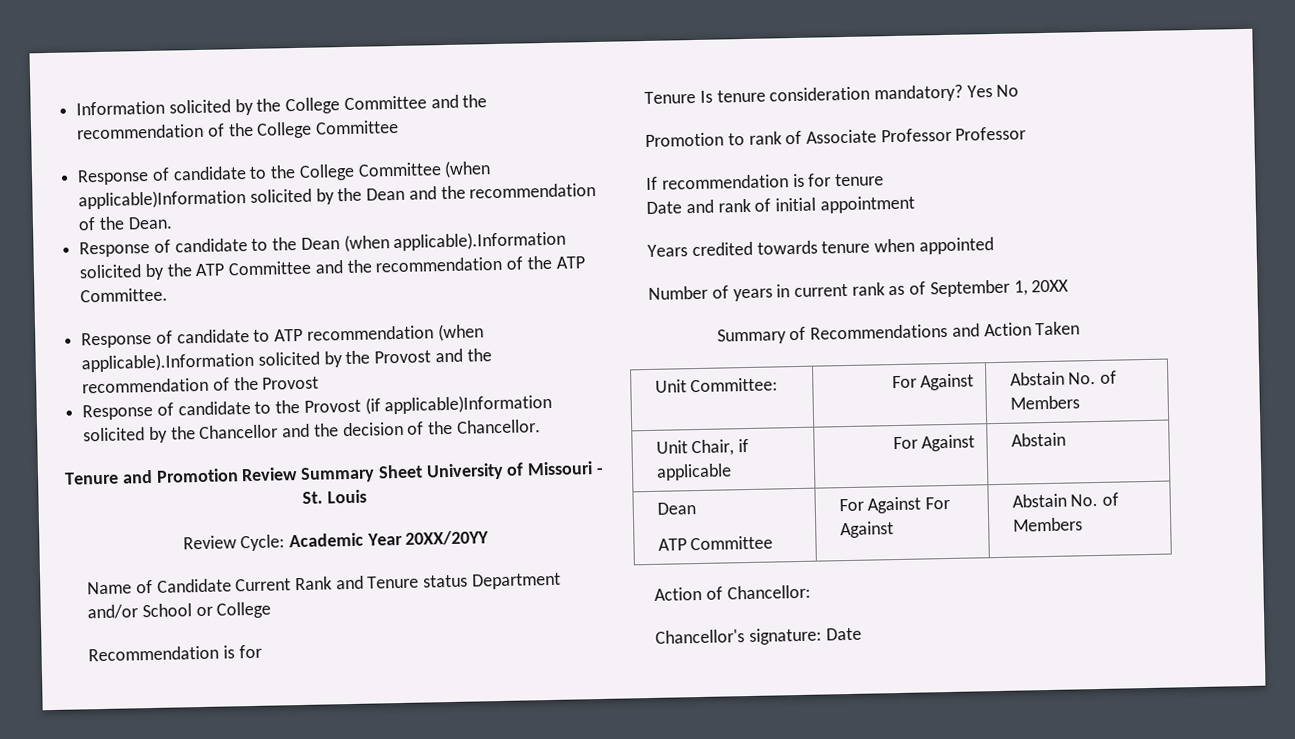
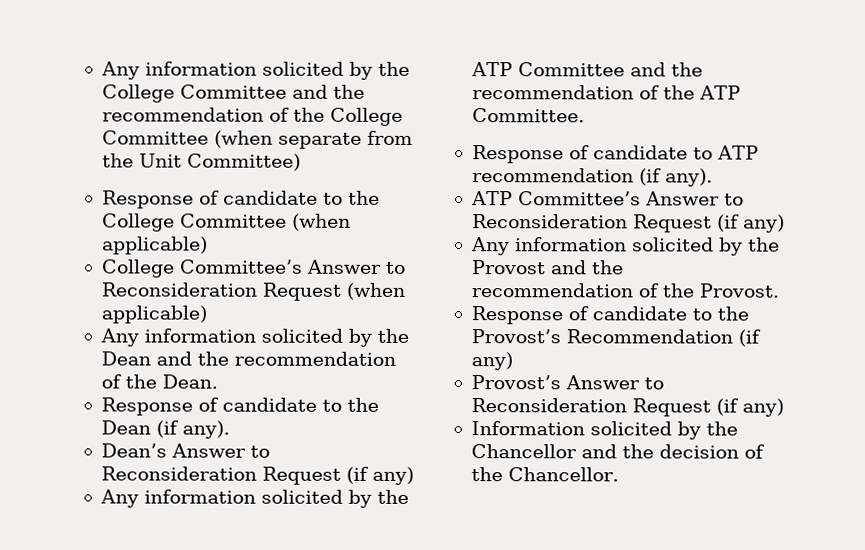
[76,100,166,116] Information -> [100,61,257,80] Any information
(400, 127) none -> [213,130,413,149] [101,153,301,171] (when separate from the Unit Committee)
[78,189,247,210] applicable)Information -> [101,236,208,255] [100,259,406,278] [100,282,405,301] [100,305,207,324] [99,328,256,347] applicable) // College Committee’s Answer to Reconsideration Request (when applicable) // Any information
[343,230,567,253] (when applicable).Information -> [155,420,230,439] [100,443,270,458] [100,466,414,485] [99,489,256,508] (if any). // Dean’s Answer to Reconsideration Request (if any) // Any information
[437,323,484,342] [81,351,255,373] (when applicable).Information -> [638,168,713,187] [470,191,744,206] [471,214,785,233] [470,237,627,256] (if any). // ATP Committee’s Answer to Reconsideration Request (if any) // Any information
[262,376,320,390] [82,393,553,421] Provost // Response of candidate to the Provost (if applicable)Information -> [698,283,779,298] [470,306,749,325] [470,329,761,347] [470,352,513,371] [470,375,664,390] [470,398,784,417] [470,421,585,436] Provost. // Response of candidate to the Provost’s Recommendation (if any) // Provost’s Answer to Reconsideration Request (if any) // Information
[64,461,604,485] [302,489,367,504] [182,530,490,552] [87,572,561,595] [87,601,272,620] [88,644,262,662] [644,84,1020,105] [645,126,1027,147] [646,173,885,190] [646,195,915,214] [647,237,994,257] [648,279,1070,302] [716,321,1081,345] [654,377,779,393] [891,373,975,391] [1009,370,1118,386] [1009,395,1080,410] [655,438,750,457] [655,463,732,481] [892,434,976,452] [1010,432,1066,447] [656,502,696,515] [657,535,774,551] [838,496,951,514] [839,521,894,539] [1011,492,1120,508] [1012,517,1083,532] [654,584,811,601] [655,627,862,646] // Tenure and Promotion Review Summary Sheet University of Missouri - St. Louis // Review Cycle: Academic Year 20XX/20YY // Name of Candidate Current Rank and Tenure status Department and/or School or College // Recommendation is for // Tenure Is tenure consideration mandatory? Yes No // Promotion to rank of Associate Professor Professor // If recommendation is for tenure // Date and rank of initial appointment // Years credited towards tenure when appointed // Number of years in current rank as of September 1, 20XX // Summary of Recommendations and Action Taken // Unit Committee: | For Against | Abstain No. of Members // Unit Chair, if applicable | For Against | Abstain // Dean // ATP Committee | For Against For Against | Abstain No. of Members // Action of Chancellor: // Chancellor's signature: Date -> (619, 474) none

